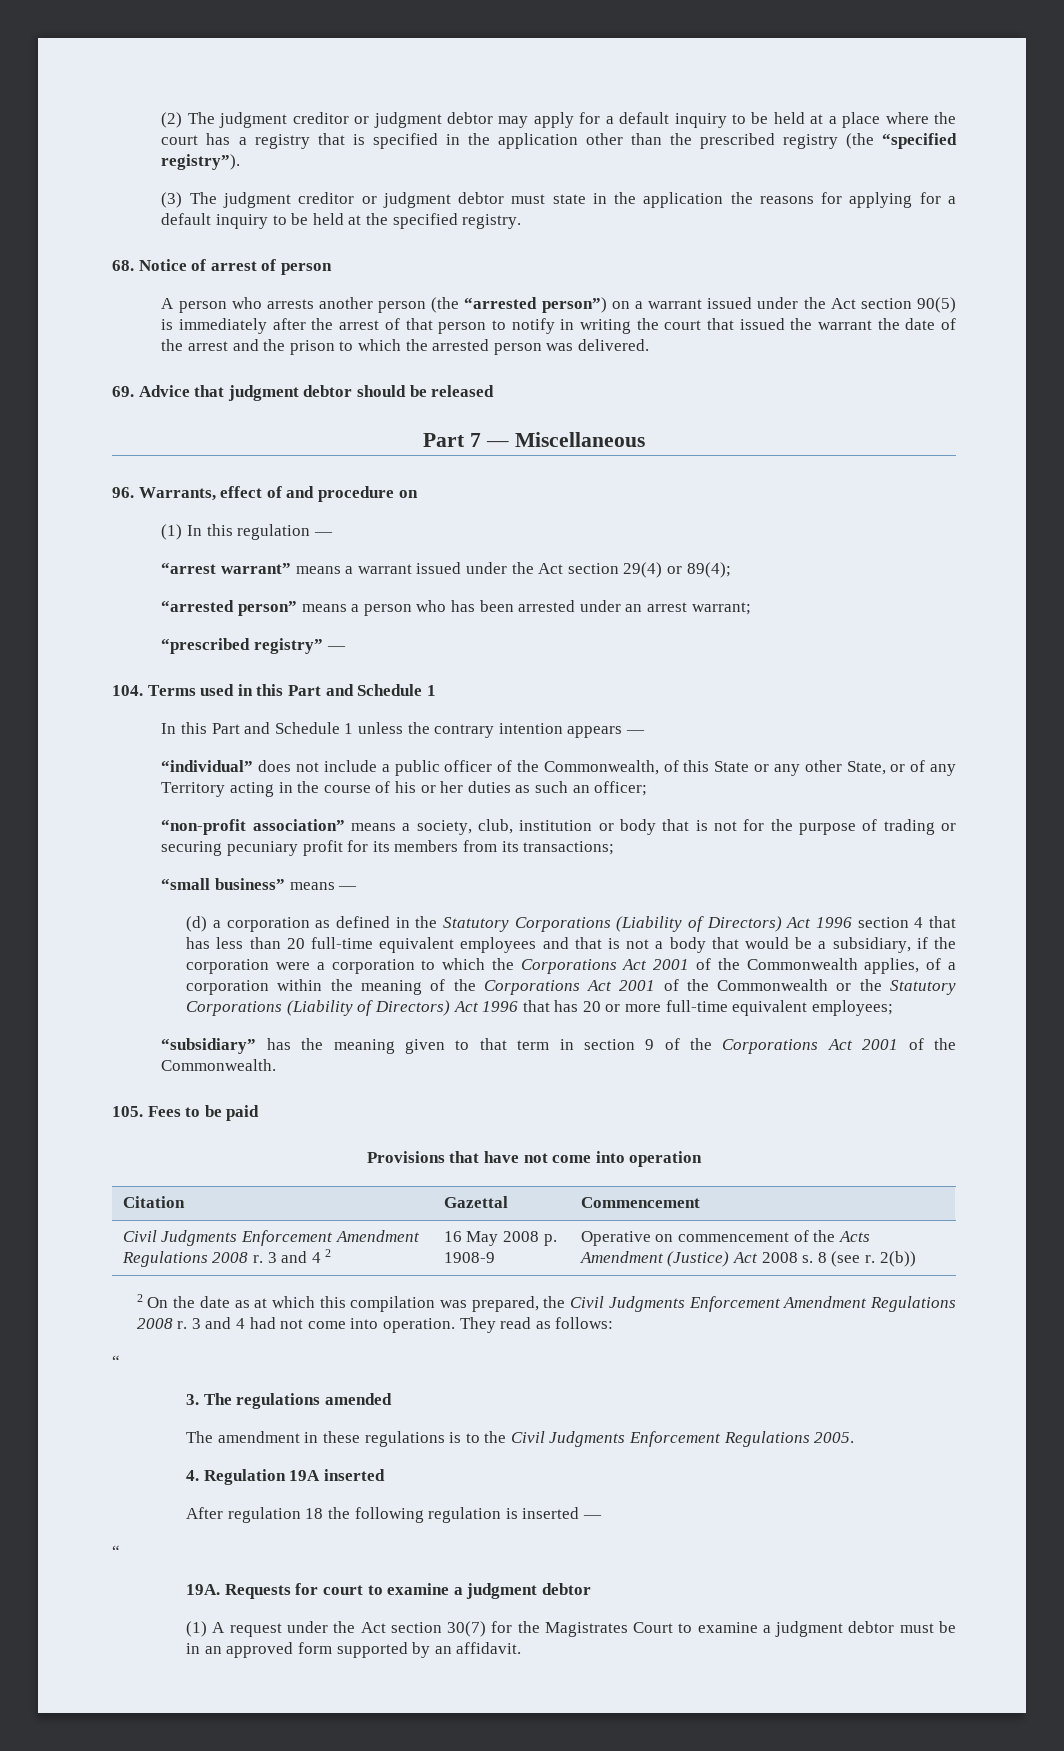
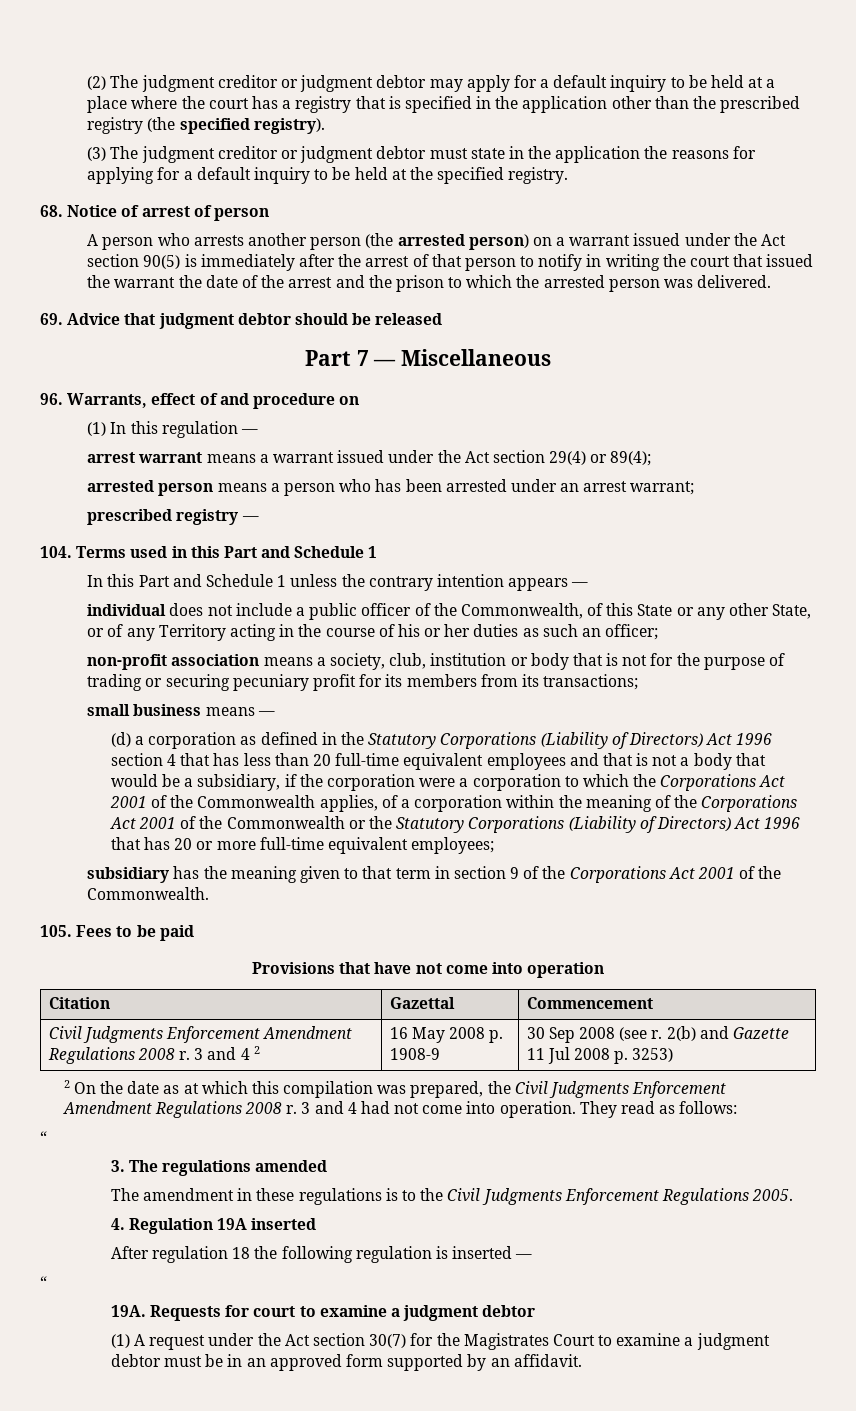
[881,133,957,149] [161,154,241,170] “specified registry”). -> [179,118,325,134] specified registry).
[464,297,607,313] “arrested person”) -> [397,234,529,250] arrested person)
[161,562,292,574] “arrest warrant” -> [87,452,203,463] arrest warrant
[161,600,298,616] “arrested person” -> [87,480,214,496] arrested person
[161,638,324,654] “prescribed registry” -> [87,509,239,525] prescribed registry
[161,760,254,772] “individual” -> [87,604,167,616] individual
[161,819,345,835] “non-profit association” -> [87,654,260,670] non-profit association
[161,878,286,890] “small business” -> [87,704,202,716] small business
[161,1038,257,1054] “subsidiary” -> [87,867,170,883] subsidiary
[580,1230,870,1246] [579,1251,916,1267] Operative on commencement of the Acts Amendment (Justice) Act 2008 s. 8 (see r. 2(b)) -> [526,1026,789,1043] [526,1047,674,1064] 30 Sep 2008 (see r. 2(b) and Gazette 11 Jul 2008 p. 3253)

